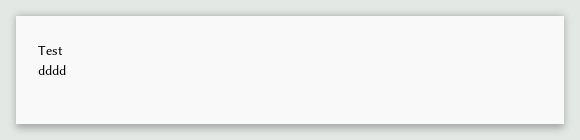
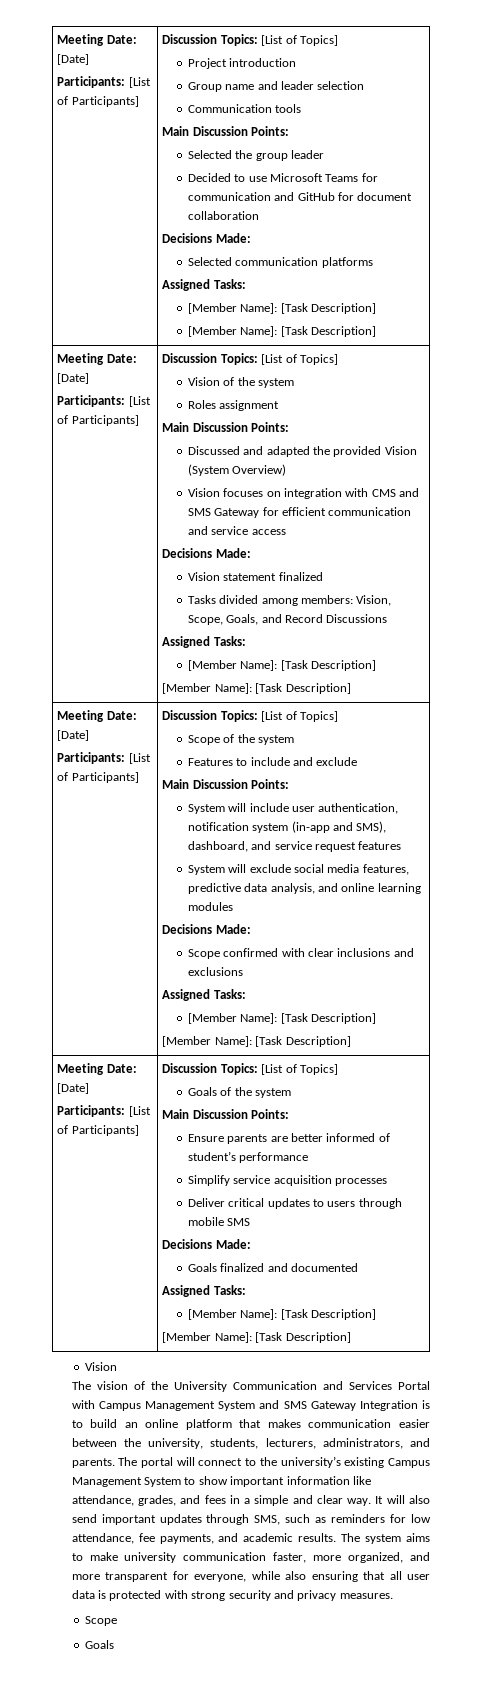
[38,45,63,55] [38,65,66,75] Test // dddd -> [57,34,137,46] [57,54,90,65] [57,76,151,88] [57,96,139,107] [162,34,338,46] [187,58,297,69] [187,81,365,92] [187,104,302,113] [162,126,290,136] [187,150,325,161] [187,173,378,182] [187,192,413,201] [187,211,259,220] [162,233,251,243] [187,257,373,268] [162,279,246,291] [187,303,377,314] [187,326,377,337] [57,353,137,365] [57,373,90,384] [57,395,151,407] [57,415,139,426] [162,353,338,365] [187,377,295,388] [187,400,280,411] [162,422,290,432] [187,446,417,457] [187,464,287,476] [187,488,420,499] [187,507,412,518] [187,526,286,535] [162,548,251,558] [187,572,323,581] [187,595,392,606] [187,614,388,625] [162,636,246,648] [187,660,377,671] [162,683,351,694] [57,710,137,722] [57,730,90,741] [57,752,151,764] [57,772,139,783] [162,710,338,722] [187,734,295,745] [187,757,358,766] [162,779,290,789] [187,803,399,814] [187,821,387,833] [187,841,402,852] [187,864,409,875] [187,883,421,894] [187,902,233,911] [162,924,251,934] [187,948,414,959] [187,967,243,976] [162,989,246,1001] [187,1013,377,1024] [162,1036,351,1047] [57,1063,137,1075] [57,1083,90,1094] [57,1105,151,1117] [57,1125,139,1136] [162,1063,338,1075] [187,1087,292,1098] [162,1109,290,1119] [187,1133,390,1144] [187,1151,309,1163] [187,1175,388,1186] [187,1198,402,1209] [187,1217,251,1226] [162,1239,251,1249] [187,1263,359,1272] [162,1285,246,1297] [187,1309,377,1320] [162,1332,351,1343] [85,1362,118,1371] [71,1381,430,1392] [71,1400,430,1411] [71,1419,430,1430] [71,1438,430,1449] [71,1456,430,1468] [71,1476,371,1487] [71,1495,430,1506] [71,1514,431,1525] [71,1533,430,1544] [71,1552,430,1563] [71,1571,430,1582] [71,1590,393,1601] [85,1616,118,1626] [85,1640,115,1649] Meeting Date: [Date] // Participants: [List of Participants] | Discussion Topics: [List of Topics] // Project introduction // Group name and leader selection // Communication tools // Main Discussion Points: // Selected the group leader // Decided to use Microsoft Teams for communication and GitHub for document collaboration // Decisions Made: // Selected communication platforms // Assigned Tasks: // [Member Name]: [Task Description] // [Member Name]: [Task Description] // Meeting Date: [Date] // Participants: [List of Participants] | Discussion Topics: [List of Topics] // Vision of the system // Roles assignment // Main Discussion Points: // Discussed and adapted the provided Vision (System Overview) // Vision focuses on integration with CMS and SMS Gateway for efficient communication and service access // Decisions Made: // Vision statement finalized // Tasks divided among members: Vision, Scope, Goals, and Record Discussions // Assigned Tasks: // [Member Name]: [Task Description] // [Member Name]: [Task Description] // Meeting Date: [Date] // Participants: [List of Participants] | Discussion Topics: [List of Topics] // Scope of the system // Features to include and exclude // Main Discussion Points: // System will include user authentication, notification system (in-app and SMS), dashboard, and service request features // System will exclude social media features, predictive data analysis, and online learning modules // Decisions Made: // Scope confirmed with clear inclusions and exclusions // Assigned Tasks: // [Member Name]: [Task Description] // [Member Name]: [Task Description] // Meeting Date: [Date] // Participants: [List of Participants] | Discussion Topics: [List of Topics] // Goals of the system // Main Discussion Points: // Ensure parents are better informed of student’s performance // Simplify service acquisition processes // Deliver critical updates to users through mobile SMS // Decisions Made: // Goals finalized and documented // Assigned Tasks: // [Member Name]: [Task Description] // [Member Name]: [Task Description] // Vision // The vision of the University Communication and Services Portal with Campus Management System and SMS Gateway Integration is to build an online platform that makes communication easier between the university, students, lecturers, administrators, and parents. The portal will connect to the university’s existing Campus Management System to show important information like attendance, grades, and fees in a simple and clear way. It will also send important updates through SMS, such as reminders for low attendance, fee payments, and academic results. The system aims to make university communication faster, more organized, and more transparent for everyone, while also ensuring that all user data is protected with strong security and privacy measures. // Scope // Goals

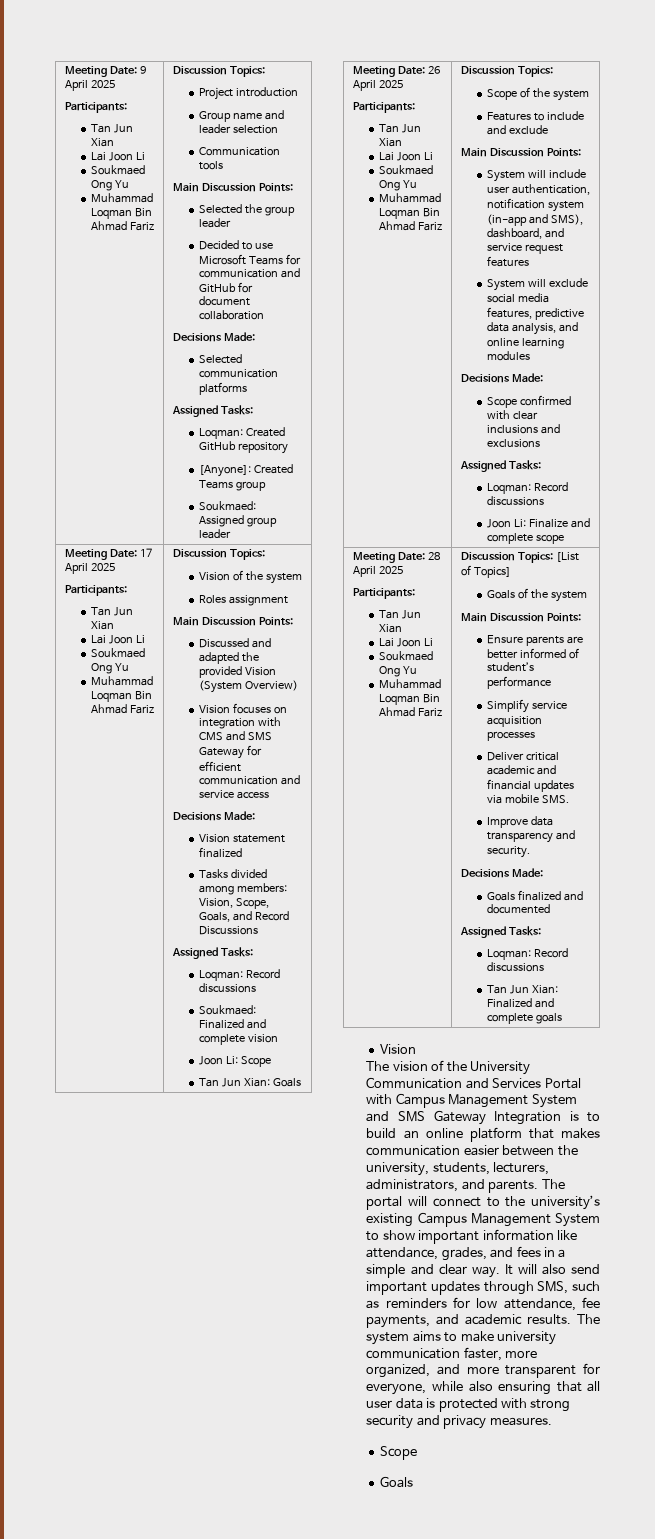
[57,34,137,46] [57,54,90,65] [57,76,151,88] [57,96,139,107] [162,34,338,46] Meeting Date: [Date] // Participants: [List of Participants] | Discussion Topics: [List of Topics] -> [64,66,146,77] [64,80,115,91] [64,102,127,113] [90,124,133,133] [90,138,114,147] [90,152,145,161] [90,165,145,175] [90,180,129,191] [90,193,153,203] [90,208,152,219] [90,221,154,231] [172,66,265,77] Meeting Date: 9 April 2025 // Participants: // Tan Jun Xian // Lai Joon Li // Soukmaed Ong Yu // Muhammad Loqman Bin Ahmad Fariz | Discussion Topics:
[187,303,377,314] [187,326,377,337] [57,353,137,365] [57,373,90,384] [57,395,151,407] [57,415,139,426] [162,353,338,365] [Member Name]: [Task Description] // [Member Name]: [Task Description] // Meeting Date: [Date] // Participants: [List of Participants] | Discussion Topics: [List of Topics] -> [198,427,285,439] [198,441,288,454] [198,464,293,477] [198,480,266,491] [198,501,256,511] [198,515,277,527] [198,529,231,539] [64,548,152,560] [64,563,115,574] [64,585,127,596] [90,607,133,616] [90,621,114,630] [90,635,145,644] [90,648,145,658] [90,663,129,674] [90,676,153,686] [90,691,152,702] [90,704,154,714] [172,549,265,560] Loqman: Created GitHub repository // [Anyone]: Created Teams group // Soukmaed: Assigned group leader // Meeting Date: 17 April 2025 // Participants: // Tan Jun Xian // Lai Joon Li // Soukmaed Ong Yu // Muhammad Loqman Bin Ahmad Fariz | Discussion Topics:
[187,660,377,671] [162,683,351,694] [57,710,137,722] [57,730,90,741] [57,752,151,764] [57,772,139,783] [162,710,338,722] [Member Name]: [Task Description] // [Member Name]: [Task Description] // Meeting Date: [Date] // Participants: [List of Participants] | Discussion Topics: [List of Topics] -> [198,969,280,981] [198,983,256,993] [198,1005,256,1015] [198,1019,266,1029] [198,1034,278,1045] [198,1056,271,1067] [198,1078,301,1087] [352,66,440,77] [352,80,403,91] [352,102,415,113] [378,124,421,133] [378,138,402,147] [378,152,433,161] [378,165,433,175] [378,180,417,191] [378,193,441,203] [378,208,440,219] [378,221,442,231] [460,66,553,77] Loqman: Record discussions // Soukmaed: Finalized and complete vision // Joon Li: Scope // Tan Jun Xian: Goals // Meeting Date: 26 April 2025 // Participants: // Tan Jun Xian // Lai Joon Li // Soukmaed Ong Yu // Muhammad Loqman Bin Ahmad Fariz | Discussion Topics:
[187,1013,377,1024] [162,1036,351,1047] [57,1063,137,1075] [57,1083,90,1094] [57,1105,151,1117] [57,1125,139,1136] [Member Name]: [Task Description] // [Member Name]: [Task Description] // Meeting Date: [Date] // Participants: [List of Participants] -> [486,482,568,494] [486,496,544,506] [486,518,590,528] [486,533,564,544] [352,552,440,563] [352,566,403,577] [352,588,415,599] [378,610,421,619] [378,624,402,633] [378,638,433,647] [378,651,433,661] [378,666,417,677] [378,679,441,689] [378,694,440,705] [378,707,442,717] Loqman: Record discussions // Joon Li: Finalize and complete scope // Meeting Date: 28 April 2025 // Participants: // Tan Jun Xian // Lai Joon Li // Soukmaed Ong Yu // Muhammad Loqman Bin Ahmad Fariz
[267,1198,402,1209] [187,1217,251,1226] updates to users through mobile SMS -> [486,765,556,775] [486,779,574,792] [486,794,569,804] [486,816,553,828] [486,830,575,843] [486,846,530,858] academic and financial updates via mobile SMS. // Improve data transparency and security.
[187,1309,377,1320] [162,1332,351,1343] [Member Name]: [Task Description] // [Member Name]: [Task Description] -> [486,948,568,960] [486,962,544,972] [486,985,558,994] [486,998,554,1008] [486,1013,562,1024] Loqman: Record discussions // Tan Jun Xian: Finalized and complete goals

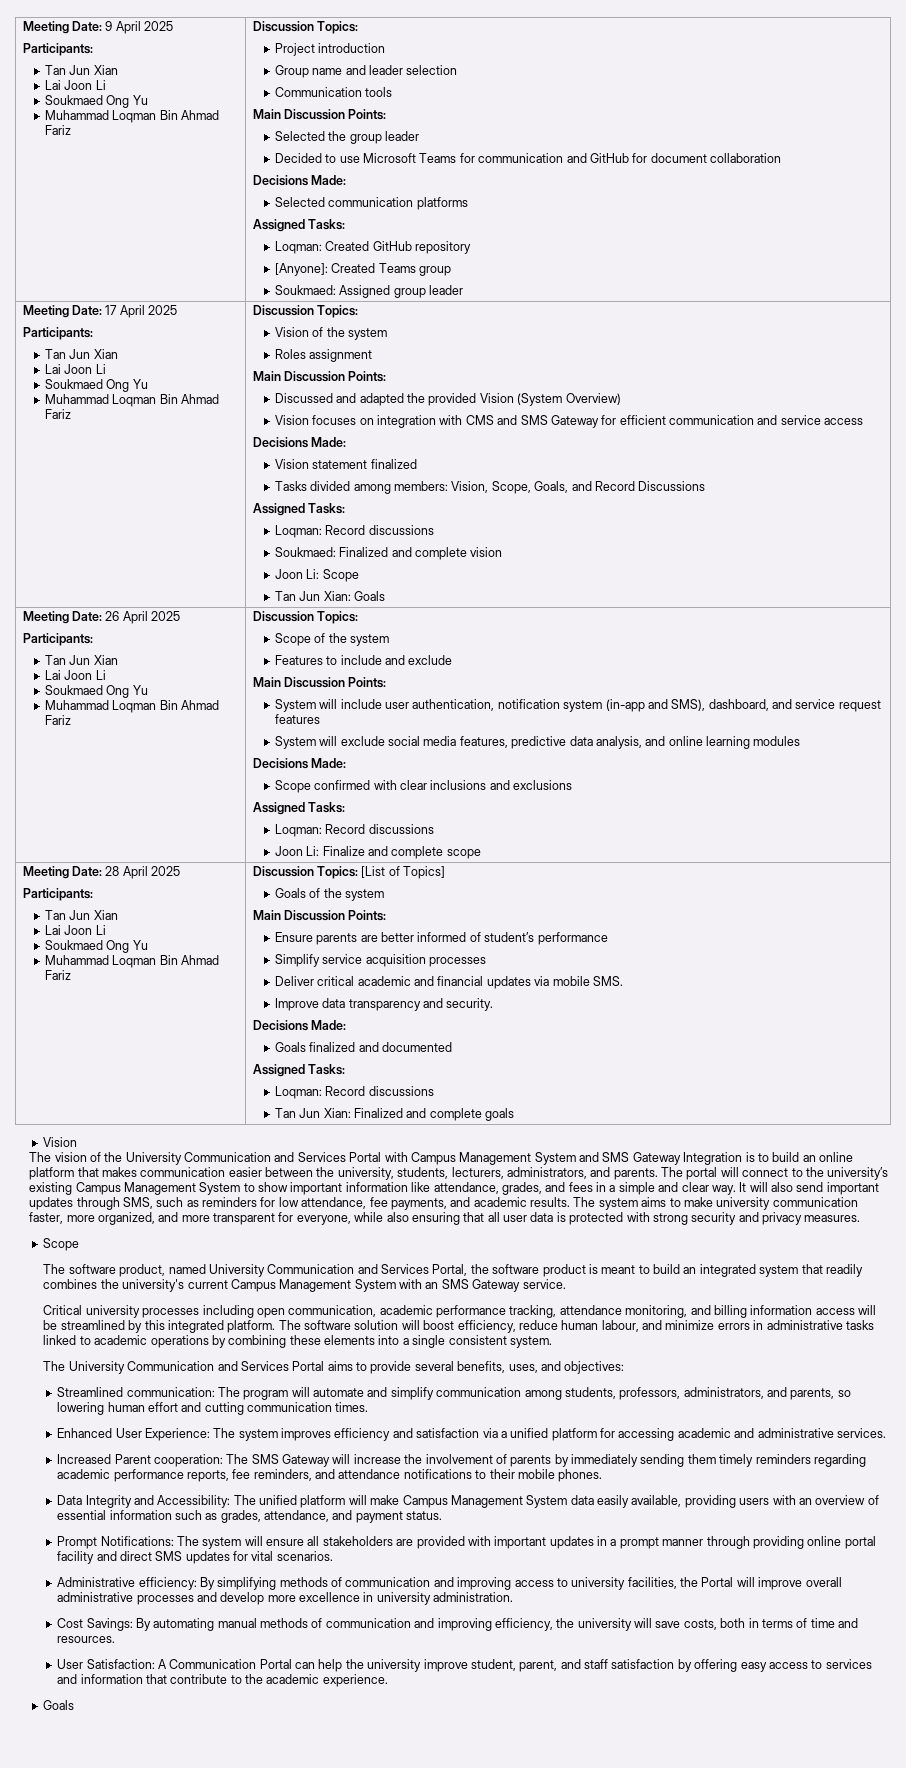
(418, 1453) none -> [43,1264,863,1277] [43,1279,566,1292] [43,1305,877,1318] [43,1320,874,1333] [43,1335,552,1348] [43,1361,625,1374] [57,1387,851,1400] [57,1402,369,1415] [57,1428,886,1441] [57,1454,866,1467] [57,1469,603,1482] [57,1495,879,1508] [57,1510,443,1523] [57,1536,876,1549] [57,1551,333,1564] [57,1577,842,1590] [57,1592,514,1605] [57,1618,859,1631] [57,1636,116,1643] [57,1659,872,1672] [57,1674,388,1687] // The software product, named University Communication and Services Portal, the software product is meant to build an integrated system that readily combines the university's current Campus Management System with an SMS Gateway service. // Critical university processes including open communication, academic performance tracking, attendance monitoring, and billing information access will be streamlined by this integrated platform. The software solution will boost efficiency, reduce human labour, and minimize errors in administrative tasks linked to academic operations by combining these elements into a single consistent system. // The University Communication and Services Portal aims to provide several benefits, uses, and objectives: // Streamlined communication: The program will automate and simplify communication among students, professors, administrators, and parents, so lowering human effort and cutting communication times. // Enhanced User Experience: The system improves efficiency and satisfaction via a unified platform for accessing academic and administrative services. // Increased Parent cooperation: The SMS Gateway will increase the involvement of parents by immediately sending them timely reminders regarding academic performance reports, fee reminders, and attendance notifications to their mobile phones. // Data Integrity and Accessibility: The unified platform will make Campus Management System data easily available, providing users with an overview of essential information such as grades, attendance, and payment status. // Prompt Notifications: The system will ensure all stakeholders are provided with important updates in a prompt manner through providing online portal facility and direct SMS updates for vital scenarios. // Administrative efficiency: By simplifying methods of communication and improving access to university facilities, the Portal will improve overall administrative processes and develop more excellence in university administration. // Cost Savings: By automating manual methods of communication and improving efficiency, the university will save costs, both in terms of time and resources. // User Satisfaction: A Communication Portal can help the university improve student, parent, and staff satisfaction by offering easy access to services and information that contribute to the academic experience.

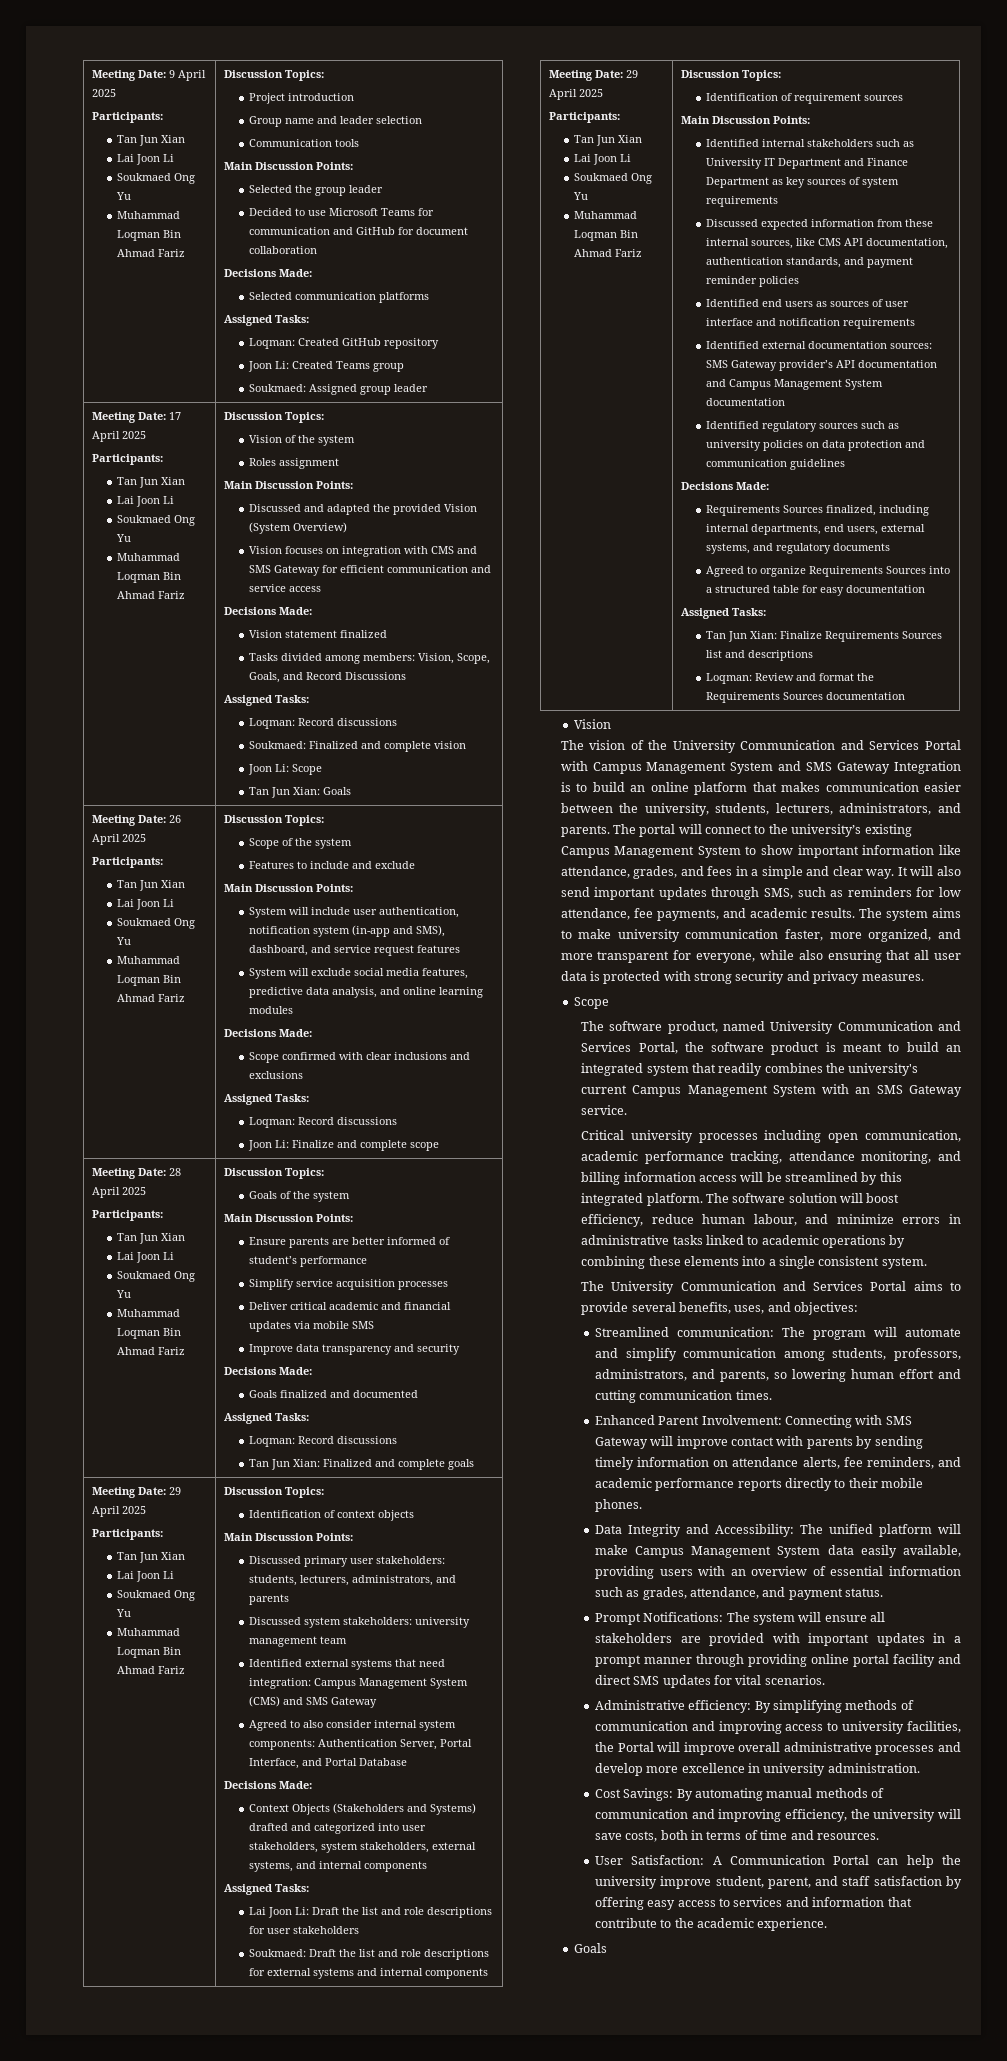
[274,263,328,276] [Anyone]: -> [247,361,289,372] Joon Li:
[361,866,446,879] [List of Topics] -> (325, 1173) none
[592,976,623,986] SMS. -> [351,1321,374,1329] SMS
[446,998,494,1011] security. -> [416,1344,460,1355] security
(515, 1114) none -> [92,1487,182,1498] [92,1506,147,1517] [92,1529,164,1540] [116,1552,185,1563] [116,1571,174,1582] [116,1590,195,1601] [115,1609,131,1617] [116,1628,180,1636] [116,1647,181,1658] [116,1666,185,1674] [224,1487,325,1498] [248,1510,414,1521] [224,1533,354,1541] [248,1556,445,1567] [248,1575,456,1586] [248,1594,289,1605] [248,1617,470,1628] [248,1636,347,1647] [248,1659,445,1670] [248,1678,468,1689] [248,1696,377,1708] [248,1720,456,1731] [248,1739,472,1750] [248,1758,407,1769] [224,1781,313,1789] [248,1803,476,1815] [248,1823,426,1834] [248,1842,476,1853] [248,1861,427,1872] [224,1884,310,1895] [248,1907,492,1918] [248,1926,359,1934] [248,1949,489,1960] [248,1968,488,1979] [549,70,639,81] [549,89,604,100] [549,112,621,123] [573,135,642,146] [573,154,631,165] [573,173,652,184] [572,192,588,200] [573,211,637,219] [573,230,638,241] [573,249,642,257] [681,70,782,81] [705,93,903,104] [681,116,811,124] [705,139,914,147] [705,158,908,169] [705,177,899,188] [705,196,778,207] [705,219,933,230] [705,238,948,249] [705,257,913,268] [705,276,799,287] [705,299,909,307] [705,318,915,329] [705,341,932,349] [705,360,937,371] [705,379,883,390] [705,398,785,406] [705,421,899,432] [705,440,925,451] [705,459,845,470] [681,482,770,490] [705,505,929,516] [705,524,925,535] [705,543,890,554] [705,566,950,577] [705,585,925,596] [681,608,767,619] [705,631,942,642] [705,650,813,661] [705,673,874,684] [705,692,905,703] // Meeting Date: 29 April 2025 // Participants: // Tan Jun Xian // Lai Joon Li // Soukmaed Ong Yu // Muhammad Loqman Bin Ahmad Fariz | Discussion Topics: // Identification of context objects // Main Discussion Points: // Discussed primary user stakeholders: students, lecturers, administrators, and parents // Discussed system stakeholders: university management team // Identified external systems that need integration: Campus Management System (CMS) and SMS Gateway // Agreed to also consider internal system components: Authentication Server, Portal Interface, and Portal Database // Decisions Made: // Context Objects (Stakeholders and Systems) drafted and categorized into user stakeholders, system stakeholders, external systems, and internal components // Assigned Tasks: // Lai Joon Li: Draft the list and role descriptions for user stakeholders // Soukmaed: Draft the list and role descriptions for external systems and internal components // Meeting Date: 29 April 2025 // Participants: // Tan Jun Xian // Lai Joon Li // Soukmaed Ong Yu // Muhammad Loqman Bin Ahmad Fariz | Discussion Topics: // Identification of requirement sources // Main Discussion Points: // Identified internal stakeholders such as University IT Department and Finance Department as key sources of system requirements // Discussed expected information from these internal sources, like CMS API documentation, authentication standards, and payment reminder policies // Identified end users as sources of user interface and notification requirements // Identified external documentation sources: SMS Gateway provider’s API documentation and Campus Management System documentation // Identified regulatory sources such as university policies on data protection and communication guidelines // Decisions Made: // Requirements Sources finalized, including internal departments, end users, external systems, and regulatory documents // Agreed to organize Requirements Sources into a structured table for easy documentation // Assigned Tasks: // Tan Jun Xian: Finalize Requirements Sources list and descriptions // Loqman: Review and format the Requirements Sources documentation
[115,1428,886,1441] [57,1454,866,1467] [57,1469,472,1482] User Experience: The system improves efficiency and satisfaction via a unified platform for accessing academic and administrative services. // Increased Parent cooperation: The SMS Gateway will increase the involvement of parents by immediately sending them timely reminders regarding academic performance reports, fee reminders, and attendance notifications -> [658,1415,912,1428] [594,1436,923,1449] [594,1457,961,1470] [594,1478,833,1491] Parent Involvement: Connecting with SMS Gateway will improve contact with parents by sending timely information on attendance alerts, fee reminders, and academic performance reports directly

